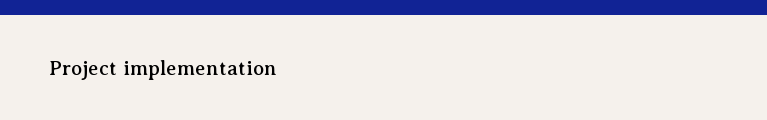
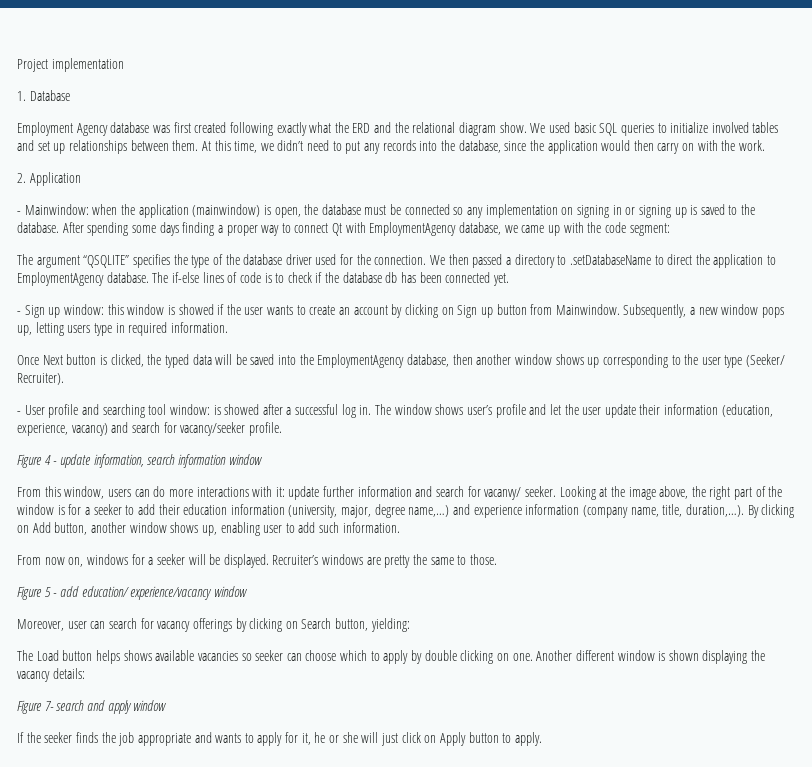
(277, 70) none -> [17,90,70,101] [17,122,779,136] [17,140,766,154] [17,172,81,186] [17,204,756,218] [17,222,670,236] [17,254,777,268] [17,272,509,286] [17,304,785,318] [17,322,228,336] [17,354,786,368] [17,373,64,385] [17,404,773,418] [17,422,282,436] [17,454,262,468] [17,486,783,500] [17,504,795,518] [17,522,400,536] [17,554,497,568] [17,586,247,600] [17,618,410,632] [17,650,766,664] [17,668,85,682] [17,700,167,714] [17,732,542,746] // 1. Database // Employment Agency database was first created following exactly what the ERD and the relational diagram show. We used basic SQL queries to initialize involved tables and set up relationships between them. At this time, we didn’t need to put any records into the database, since the application would then carry on with the work. // 2. Application // - Mainwindow: when the application (mainwindow) is open, the database must be connected so any implementation on signing in or signing up is saved to the database. After spending some days finding a proper way to connect Qt with EmploymentAgency database, we came up with the code segment: // The argument “QSQLITE” specifies the type of the database driver used for the connection. We then passed a directory to .setDatabaseName to direct the application to EmploymentAgency database. The if-else lines of code is to check if the database db has been connected yet. // - Sign up window: this window is showed if the user wants to create an account by clicking on Sign up button from Mainwindow. Subsequently, a new window pops up, letting users type in required information. // Once Next button is clicked, the typed data will be saved into the EmploymentAgency database, then another window shows up corresponding to the user type (Seeker/ Recruiter). // - User profile and searching tool window: is showed after a successful log in. The window shows user’s profile and let the user update their information (education, experience, vacancy) and search for vacancy/seeker profile. // Figure 4 - update information, search information window // From this window, users can do more interactions with it: update further information and search for vacanvy/ seeker. Looking at the image above, the right part of the window is for a seeker to add their education information (university, major, degree name,…) and experience information (company name, title, duration,…). By clicking on Add button, another window shows up, enabling user to add such information. // From now on, windows for a seeker will be displayed. Recruiter’s windows are pretty the same to those. // Figure 5 - add education/ experience/vacancy window // Moreover, user can search for vacancy offerings by clicking on Search button, yielding: // The Load button helps shows available vacancies so seeker can choose which to apply by double clicking on one. Another different window is shown displaying the vacancy details: // Figure 7- search and apply window // If the seeker finds the job appropriate and wants to apply for it, he or she will just click on Apply button to apply.

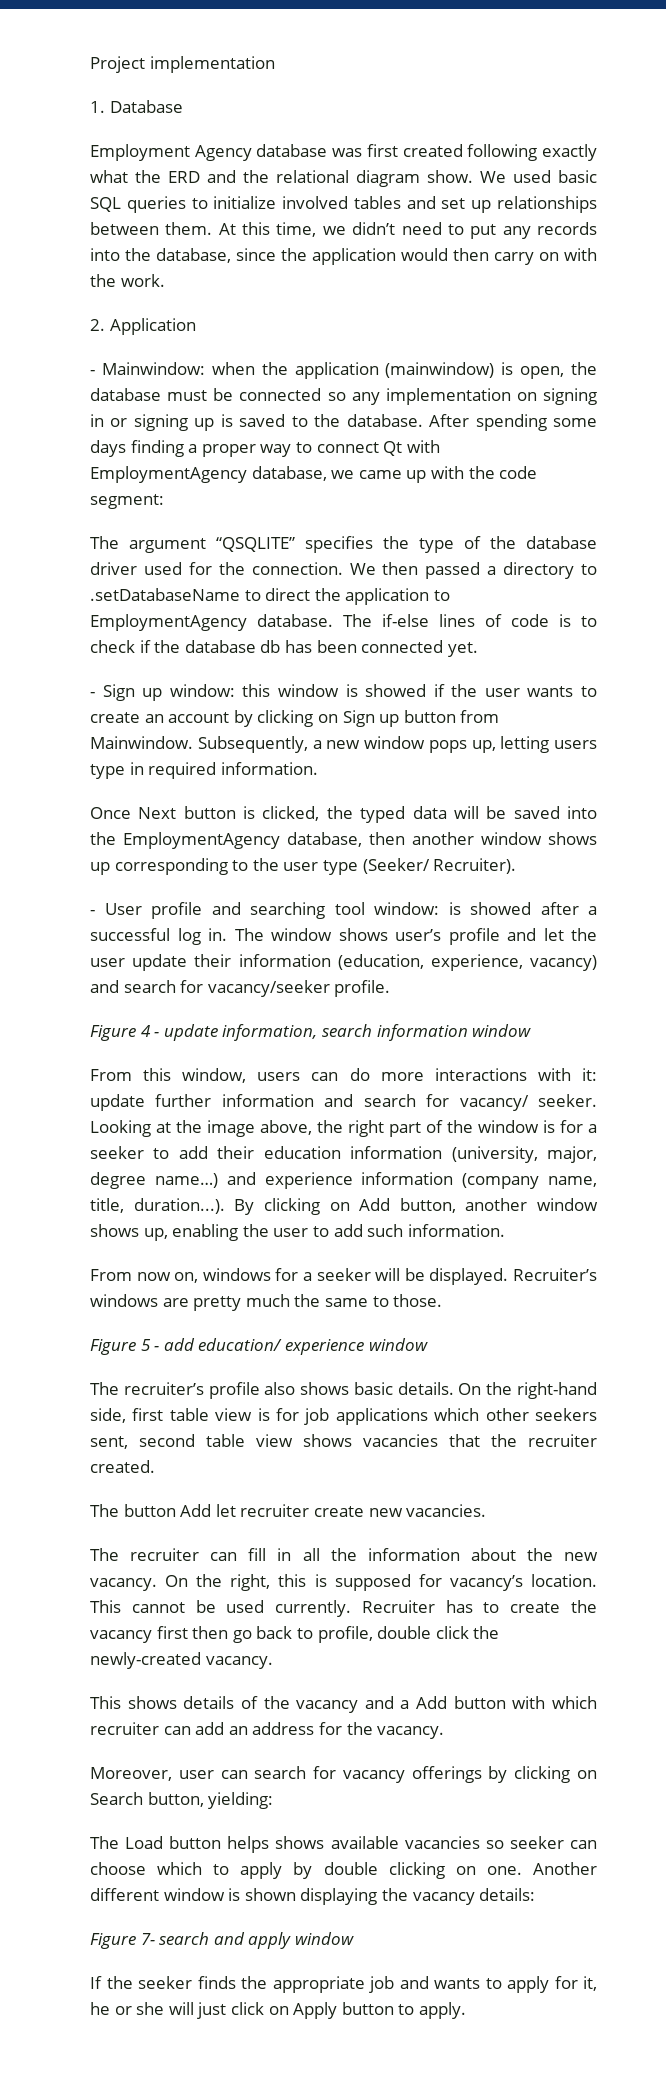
[484,487,522,500] vacanvy/ -> [459,1095,529,1111] vacancy/
[408,505,450,517] name,…) -> [154,1173,218,1188] name…)
[685,504,744,517] duration,…). -> [133,1198,225,1214] duration...).
(260, 529) none -> [242,1224,269,1237] the
(411, 561) none -> [245,1294,290,1307] much
[130,586,247,600] experience/vacancy window -> [284,1338,428,1355] [90,1382,597,1399] [90,1408,597,1425] [90,1434,597,1449] [90,1460,155,1473] [90,1504,487,1517] [90,1548,598,1561] [90,1574,597,1591] [90,1600,597,1617] [90,1626,500,1643] [90,1652,273,1669] [90,1696,597,1713] [90,1722,445,1739] experience window // The recruiter’s profile also shows basic details. On the right-hand side, first table view is for job applications which other seekers sent, second table view shows vacancies that the recruiter created. // The button Add let recruiter create new vacancies. // The recruiter can fill in all the information about the new vacancy. On the right, this is supposed for vacancy’s location. This cannot be used currently. Recruiter has to create the vacancy first then go back to profile, double click the newly-created vacancy. // This shows details of the vacancy and a Add button with which recruiter can add an address for the vacancy.
[118,732,191,746] job appropriate -> [272,1976,394,1993] appropriate job

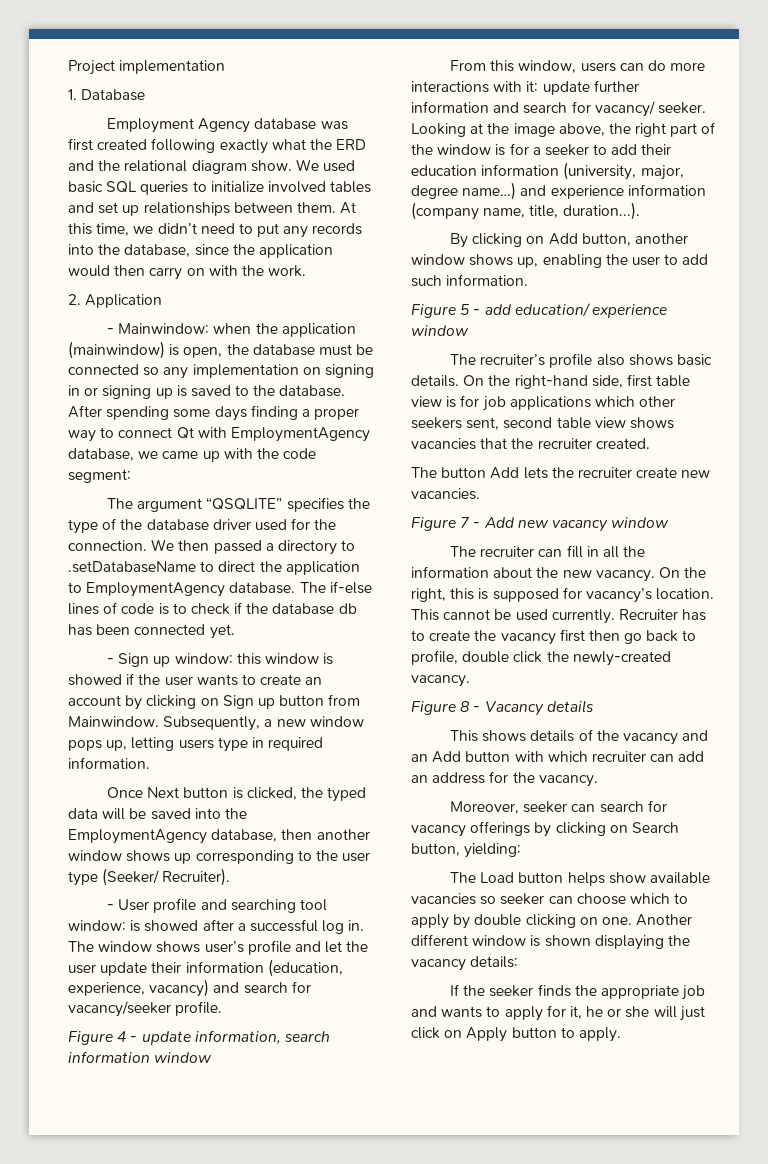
(225, 1206) none -> (640, 211) //
[90,1268,597,1285] [90,1294,443,1311] // From now on, windows for a seeker will be displayed. Recruiter’s windows are pretty much the same to those. -> (529, 280) none
[215,1504,236,1517] let -> [523,467,574,479] lets the
(487, 1510) none -> [411,517,670,532] // Figure 7 - Add new vacancy window
(273, 1662) none -> [411,700,594,716] // Figure 8 - Vacancy details
[400,1700,410,1709] a -> [411,754,428,762] an
[178,1770,214,1779] user -> [523,801,568,813] seeker
[275,1836,325,1849] shows -> [608,872,646,884] show
[90,1932,354,1949] // Figure 7- search and apply window -> (519, 962) none

